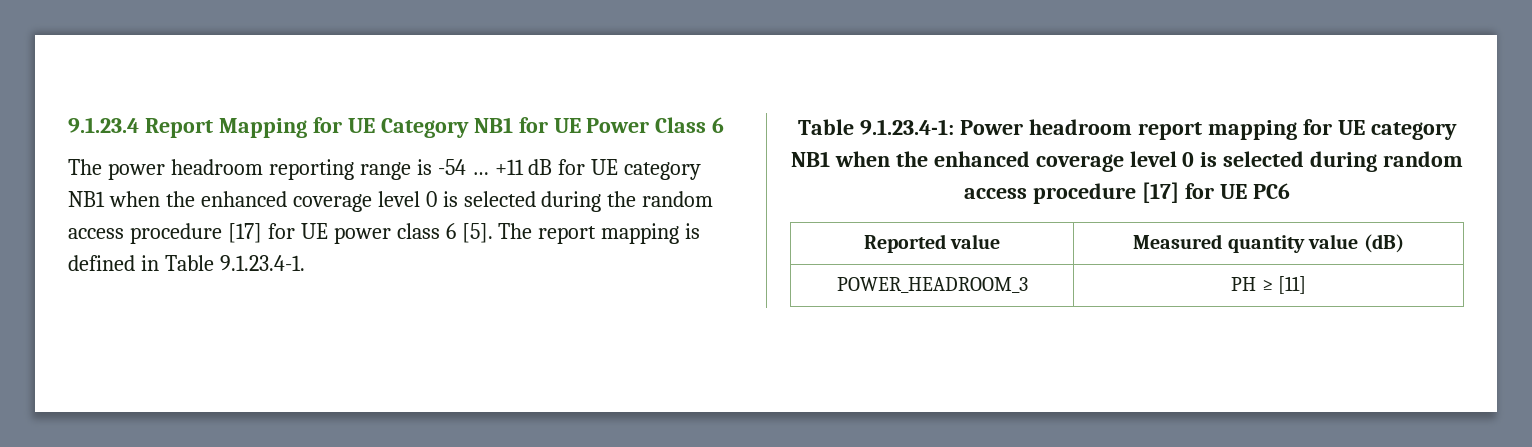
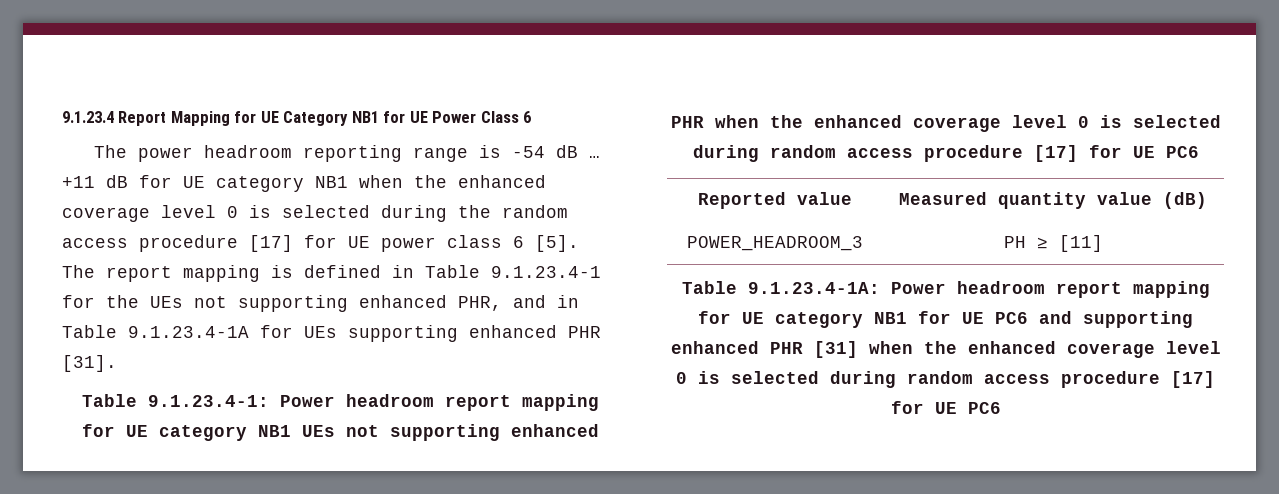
(466, 167) none -> [556,145,579,158] dB
[219,255,305,271] 9.1.23.4-1. -> [491,266,601,278] [62,295,579,312] [62,325,601,342] [62,355,117,372] 9.1.23.4-1 for the UEs not supporting enhanced PHR, and in Table 9.1.23.4-1A for UEs supporting enhanced PHR [31].
(830, 159) none -> [302,424,599,441] [670,116,704,128] UEs not supporting enhanced PHR
(1306, 285) none -> [681,281,1210,298] [698,311,1193,328] [670,341,1221,358] [676,371,1215,388] [890,401,1001,414] // Table 9.1.23.4-1A: Power headroom report mapping for UE category NB1 for UE PC6 and supporting enhanced PHR [31] when the enhanced coverage level 0 is selected during random access procedure [17] for UE PC6

